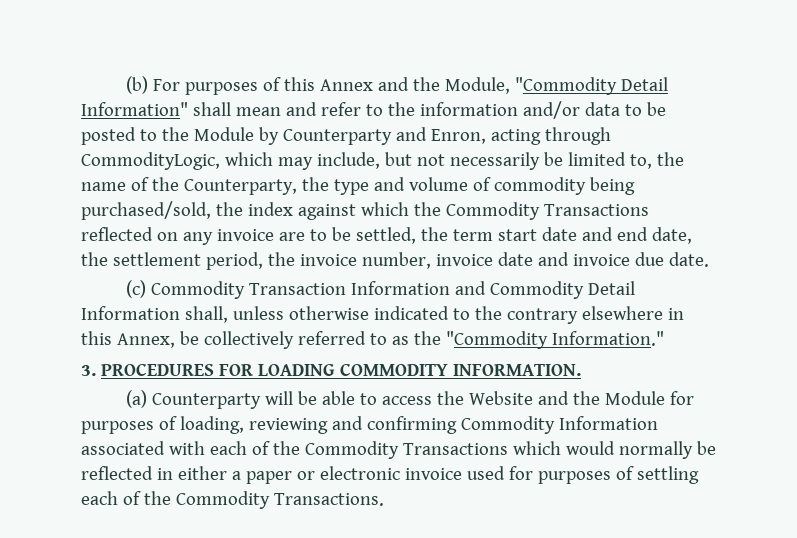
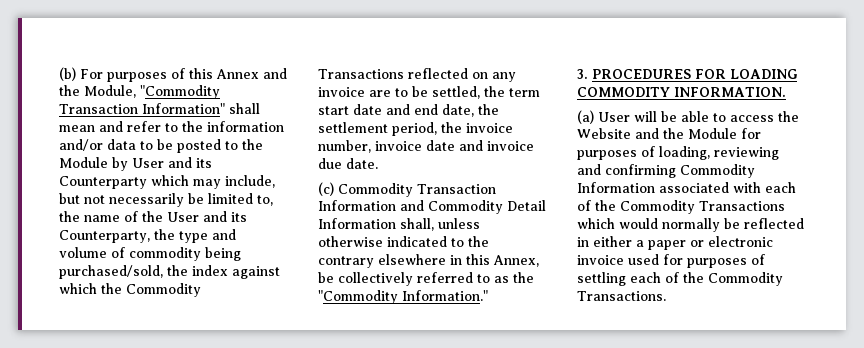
[621,77,669,91] Detail -> [59,104,138,114] Transaction
[282,127,611,145] [81,152,220,170] Counterparty and Enron, acting through CommodityLogic, -> [132,157,212,168] [59,176,147,189] User and its Counterparty
(179, 184) none -> [167,211,247,222] User and its
[152,393,262,409] Counterparty -> [598,112,630,122] User

